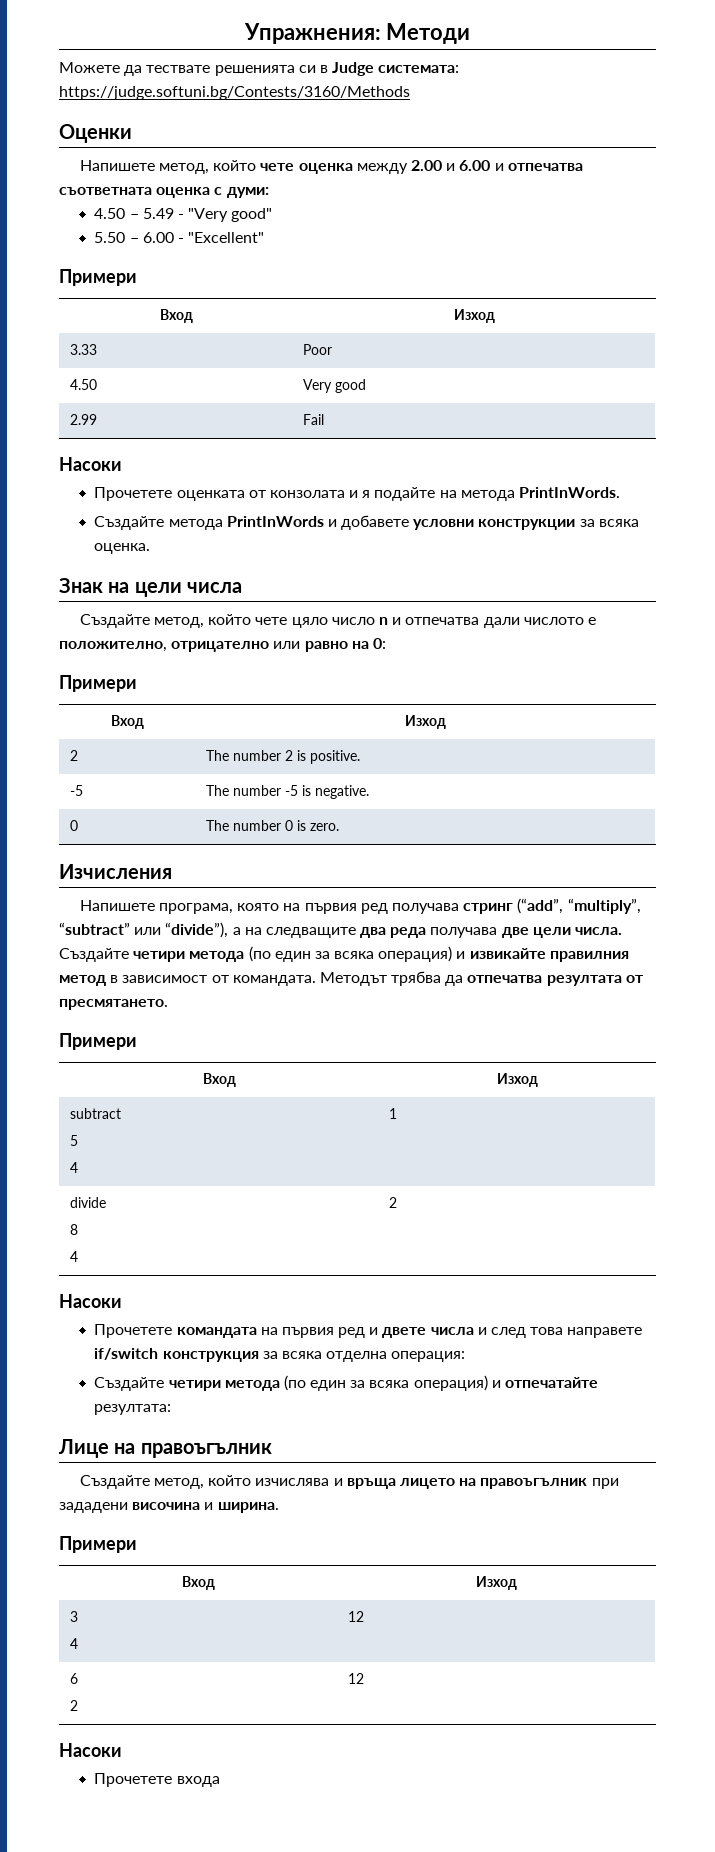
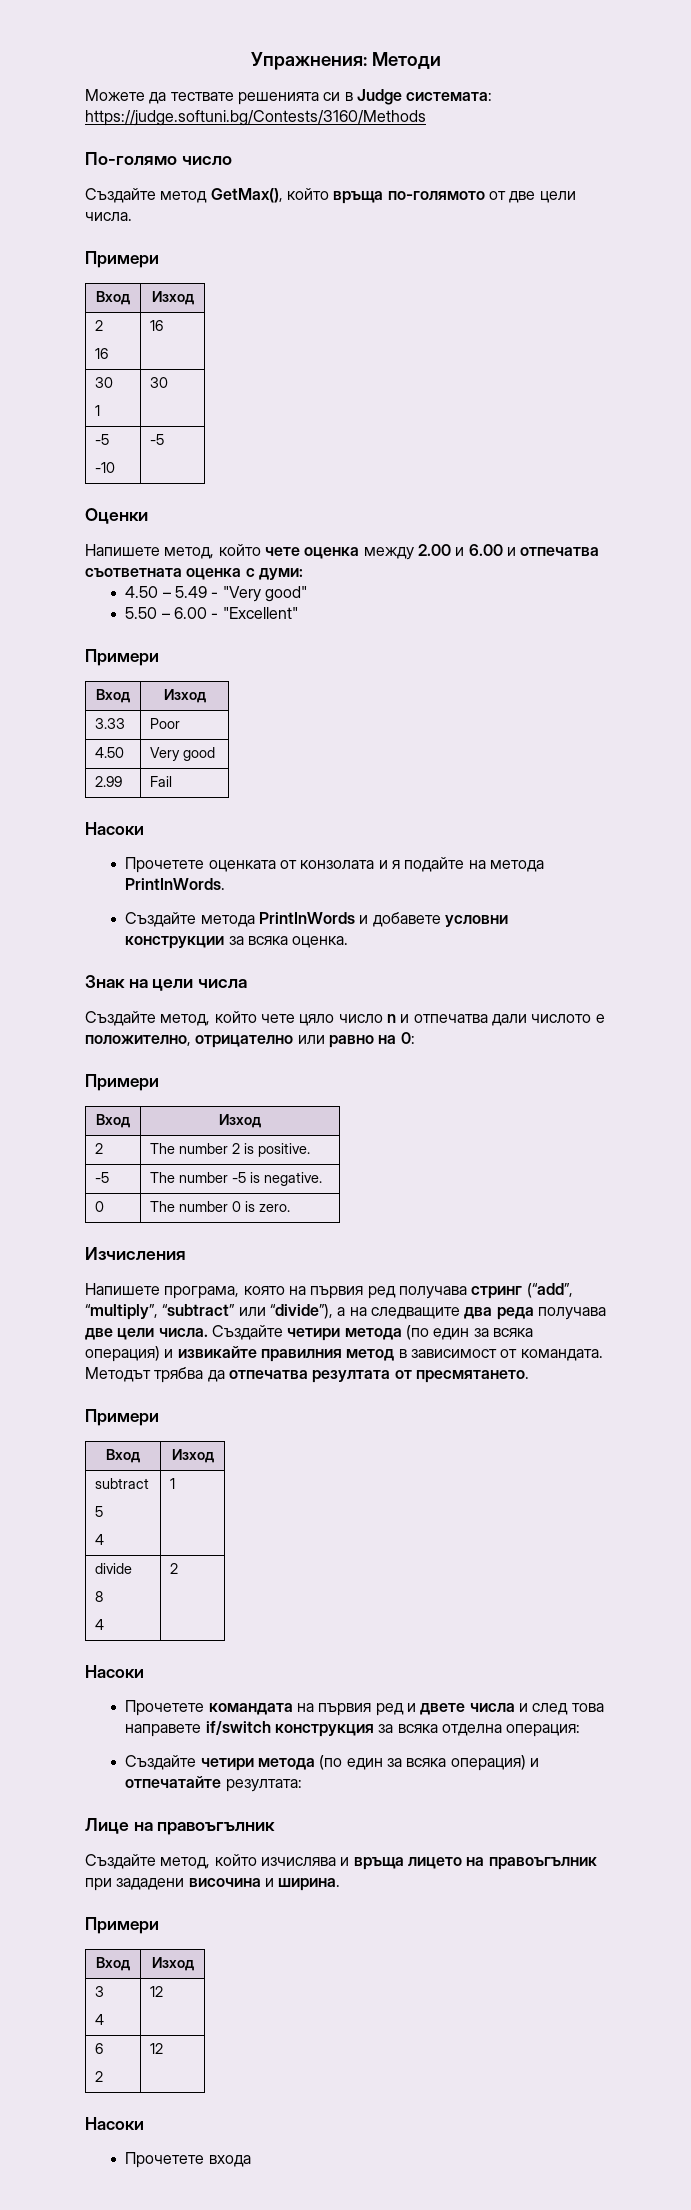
(410, 93) none -> [85,152,232,165] [85,188,576,204] [85,212,132,221] [85,251,159,268] [96,291,130,305] [151,291,194,305] [95,320,104,331] [95,348,109,359] [150,320,164,331] [95,377,114,388] [95,405,101,416] [150,377,169,388] [95,434,110,445] [95,462,116,473] [150,434,165,445] // По-голямо число // Създайте метод GetMax(), който връща по-голямото от две цели числа. // Примери // Вход | Изход // 2 // 16 | 16 // 30 // 1 | 30 // -5 // -10 | -5

